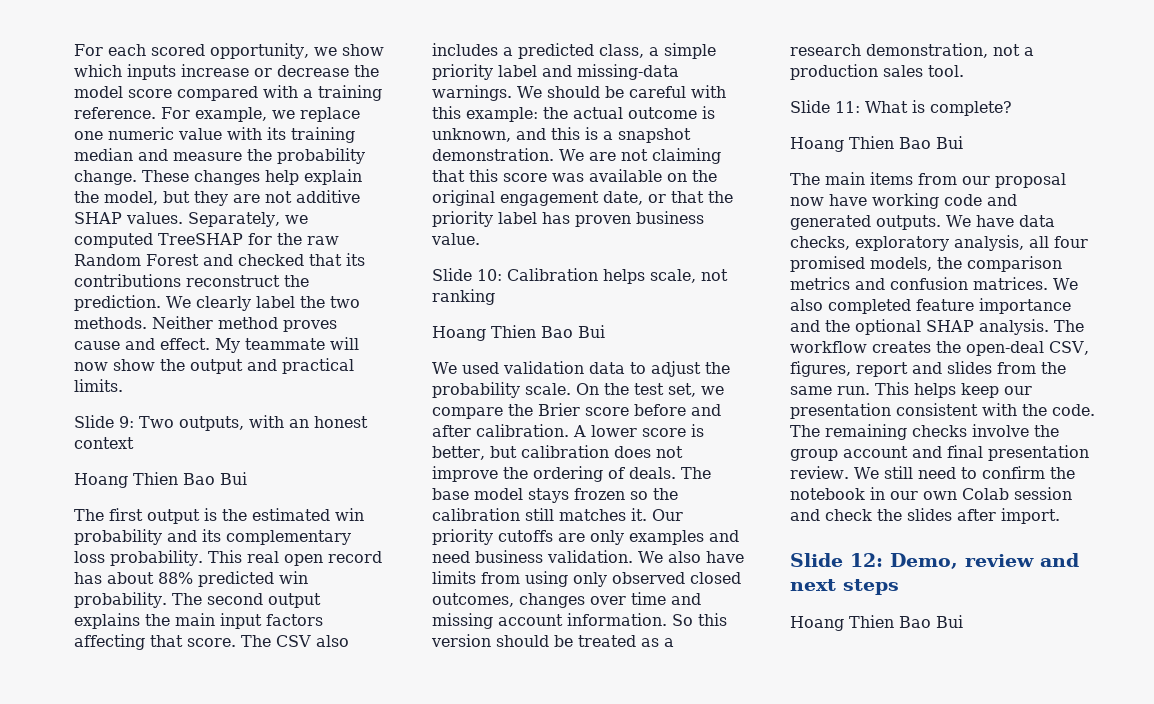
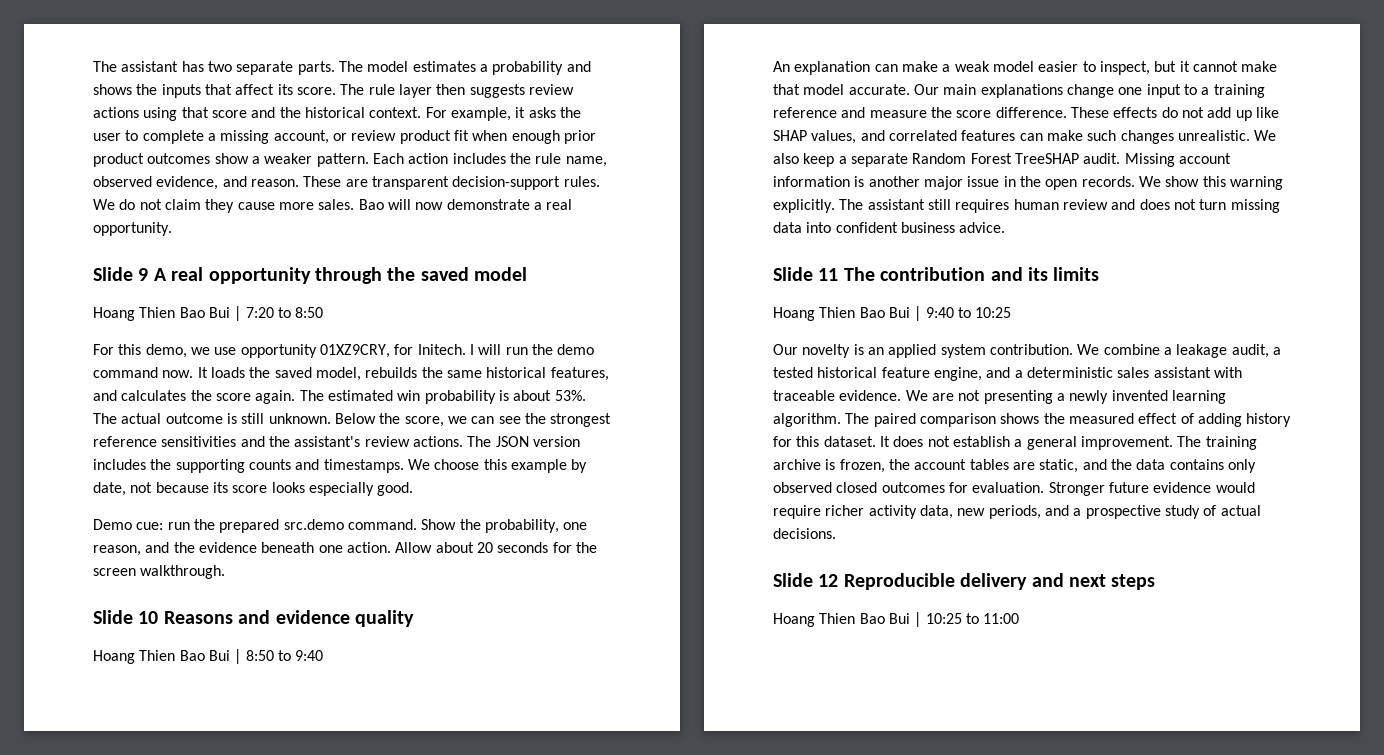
[74,43,384,59] [74,64,379,80] [74,85,382,101] [74,107,360,122] [74,127,355,143] [74,148,365,164] [74,169,362,185] [74,190,360,206] [74,212,308,227] [74,233,339,248] [74,253,365,266] [74,274,309,287] [74,295,360,311] [74,316,337,332] [74,337,359,353] [74,358,354,374] [74,379,123,392] [74,415,368,431] [74,437,134,449] [74,472,247,488] [74,508,364,524] [74,529,351,545] [74,550,382,566] [74,571,308,587] [74,592,321,608] [74,613,323,629] [74,634,349,650] [432,43,716,59] [432,64,679,80] [432,85,726,101] [432,106,715,122] [432,127,691,143] [432,148,721,164] [432,169,717,182] [432,190,733,206] [432,211,704,227] [431,233,480,245] [432,268,728,284] [432,289,495,305] [432,325,605,341] [432,361,730,377] [432,382,724,398] [432,403,721,419] [432,424,704,437] [432,445,683,460] [432,466,711,482] [432,488,678,503] [432,508,683,521] [432,529,739,545] [432,550,744,563] [432,571,741,587] [432,592,701,608] [432,613,727,629] [431,634,674,647] [790,43,1034,58] [790,64,964,80] [790,100,1012,116] [790,136,963,152] [790,172,1066,188] [790,193,1017,209] [790,215,1055,230] [790,235,1088,251] [790,256,1062,272] [790,277,1078,290] [790,298,1071,314] [790,319,1084,335] [790,341,1089,356] [790,361,1066,377] [790,382,1032,398] [790,403,1095,419] [790,424,1059,440] [790,445,1089,461] [790,466,1075,479] [790,487,1072,500] [790,508,1060,524] [790,553,1034,569] For each scored opportunity, we show which inputs increase or decrease the model score compared with a training reference. For example, we replace one numeric value with its training median and measure the probability change. These changes help explain the model, but they are not additive SHAP values. Separately, we computed TreeSHAP for the raw Random Forest and checked that its contributions reconstruct the prediction. We clearly label the two methods. Neither method proves cause and effect. My teammate will now show the output and practical limits. // Slide 9: Two outputs, with an honest context // Hoang Thien Bao Bui // The first output is the estimated win probability and its complementary loss probability. This real open record has about 88% predicted win probability. The second output explains the main input factors affecting that score. The CSV also includes a predicted class, a simple priority label and missing-data warnings. We should be careful with this example: the actual outcome is unknown, and this is a snapshot demonstration. We are not claiming that this score was available on the original engagement date, or that the priority label has proven business value. // Slide 10: Calibration helps scale, not ranking // Hoang Thien Bao Bui // We used validation data to adjust the probability scale. On the test set, we compare the Brier score before and after calibration. A lower score is better, but calibration does not improve the ordering of deals. The base model stays frozen so the calibration still matches it. Our priority cutoffs are only examples and need business validation. We also have limits from using only observed closed outcomes, changes over time and missing account information. So this version should be treated as a research demonstration, not a production sales tool. // Slide 11: What is complete? // Hoang Thien Bao Bui // The main items from our proposal now have working code and generated outputs. We have data checks, exploratory analysis, all four promised models, the comparison metrics and confusion matrices. We also completed feature importance and the optional SHAP analysis. The workflow creates the open-deal CSV, figures, report and slides from the same run. This helps keep our presentation consistent with the code. The remaining checks involve the group account and final presentation review. We still need to confirm the notebook in our own Colab session and check the slides after import. // Slide 12: Demo, review -> [93,61,591,75] [93,84,574,98] [93,107,581,121] [93,130,596,144] [93,153,607,167] [93,176,600,190] [93,199,573,213] [93,222,172,236] [93,267,528,284] [93,306,324,321] [93,344,595,358] [93,367,609,381] [93,390,586,404] [93,413,612,427] [93,436,580,447] [93,459,588,473] [93,482,414,496] [93,519,588,533] [93,542,597,556] [93,565,226,579] [93,610,414,627] [93,649,324,664] [773,61,1278,75] [773,84,1265,98] [773,107,1279,121] [773,130,1277,144] [773,153,1231,167] [773,176,1283,190] [773,199,1280,213] [773,222,1006,233] [773,267,1100,281] [773,306,1012,321] [773,344,1281,358] [773,367,1242,381] [773,390,1226,404] [773,413,1292,427] [773,436,1257,450] [773,459,1256,473] [773,482,1255,496] [773,505,1261,519] [773,528,836,539] [773,573,1028,590] The assistant has two separate parts. The model estimates a probability and shows the inputs that affect its score. The rule layer then suggests review actions using that score and the historical context. For example, it asks the user to complete a missing account, or review product fit when enough prior product outcomes show a weaker pattern. Each action includes the rule name, observed evidence, and reason. These are transparent decision-support rules. We do not claim they cause more sales. Bao will now demonstrate a real opportunity. // Slide 9 A real opportunity through the saved model // Hoang Thien Bao Bui | 7:20 to 8:50 // For this demo, we use opportunity 01XZ9CRY, for Initech. I will run the demo command now. It loads the saved model, rebuilds the same historical features, and calculates the score again. The estimated win probability is about 53%. The actual outcome is still unknown. Below the score, we can see the strongest reference sensitivities and the assistant's review actions. The JSON version includes the supporting counts and timestamps. We choose this example by date, not because its score looks especially good. // Demo cue: run the prepared src.demo command. Show the probability, one reason, and the evidence beneath one action. Allow about 20 seconds for the screen walkthrough. // Slide 10 Reasons and evidence quality // Hoang Thien Bao Bui | 8:50 to 9:40 // An explanation can make a weak model easier to inspect, but it cannot make that model accurate. Our main explanations change one input to a training reference and measure the score difference. These effects do not add up like SHAP values, and correlated features can make such changes unrealistic. We also keep a separate Random Forest TreeSHAP audit. Missing account information is another major issue in the open records. We show this warning explicitly. The assistant still requires human review and does not turn missing data into confident business advice. // Slide 11 The contribution and its limits // Hoang Thien Bao Bui | 9:40 to 10:25 // Our novelty is an applied system contribution. We combine a leakage audit, a tested historical feature engine, and a deterministic sales assistant with traceable evidence. We are not presenting a newly invented learning algorithm. The paired comparison shows the measured effect of adding history for this dataset. It does not establish a general improvement. The training archive is frozen, the account tables are static, and the data contains only observed closed outcomes for evaluation. Stronger future evidence would require richer activity data, new periods, and a prospective study of actual decisions. // Slide 12 Reproducible delivery
(963, 621) none -> [914,612,1020,627] | 10:25 to 11:00

